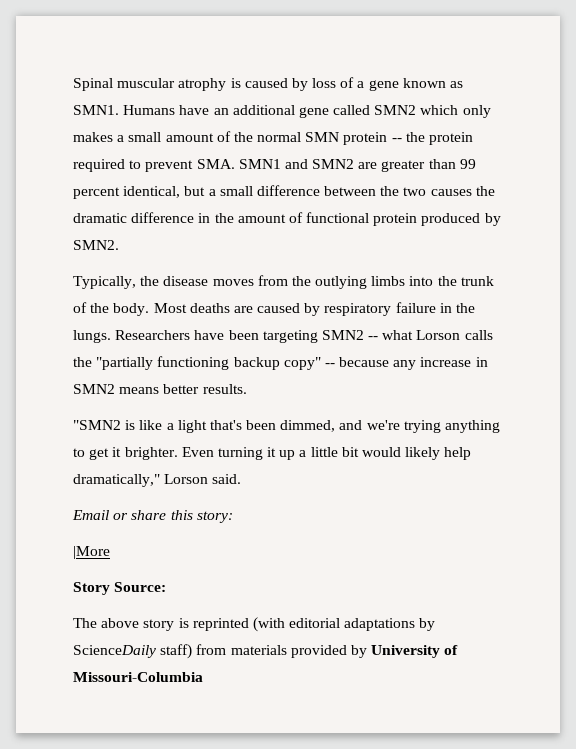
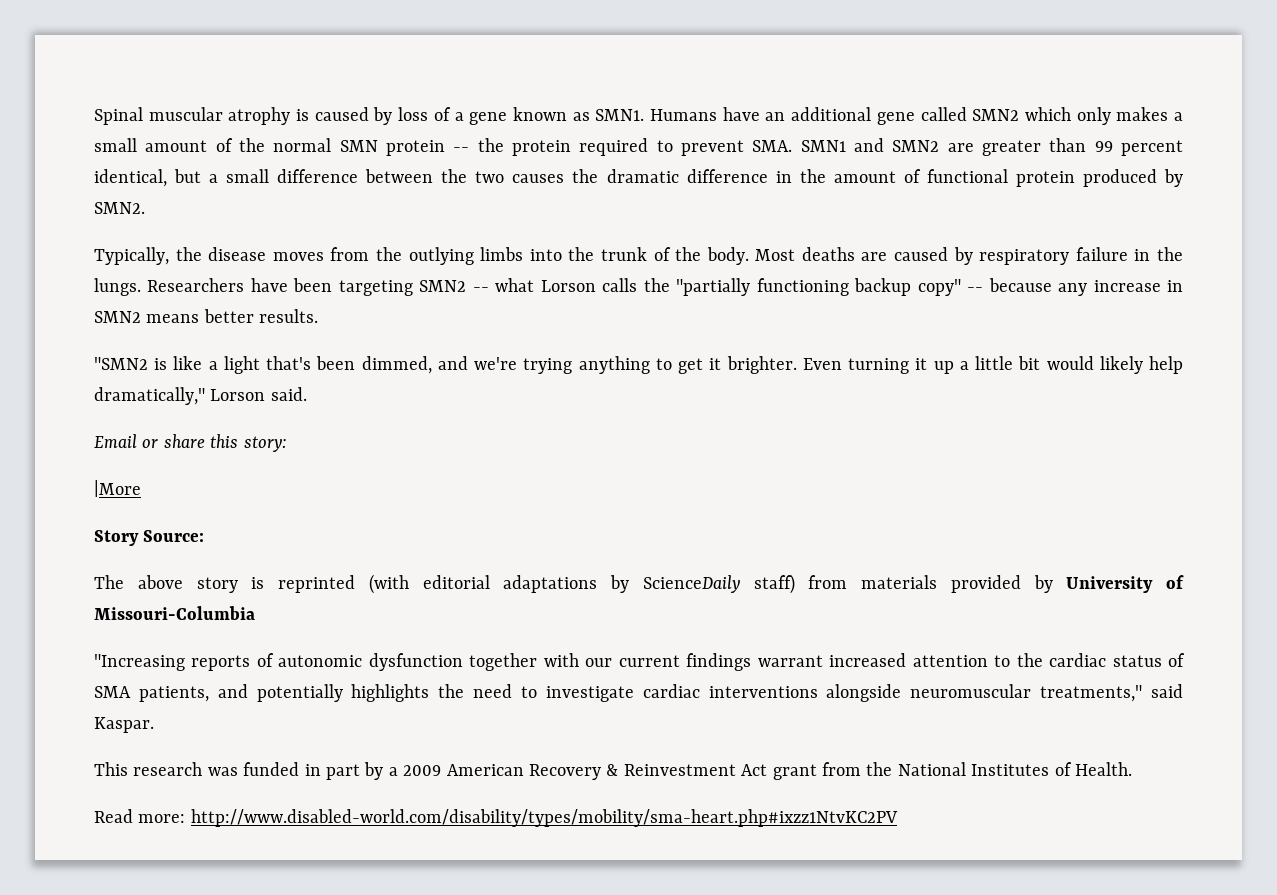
(203, 677) none -> [94,653,1186,671] [94,684,1183,702] [94,717,154,733] [94,762,1132,780] [94,809,898,827] // "Increasing reports of autonomic dysfunction together with our current findings warrant increased attention to the cardiac status of SMA patients, and potentially highlights the need to investigate cardiac interventions alongside neuromuscular treatments," said Kaspar. // This research was funded in part by a 2009 American Recovery & Reinvestment Act grant from the National Institutes of Health. // Read more: http://www.disabled-world.com/disability/types/mobility/sma-heart.php#ixzz1NtvKC2PV

